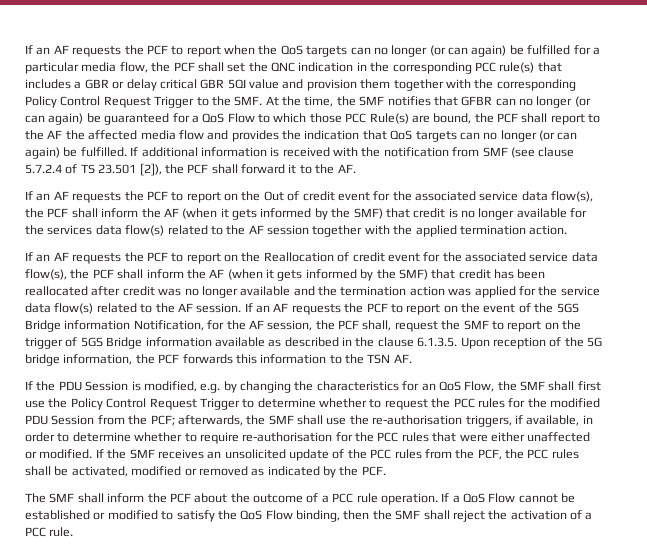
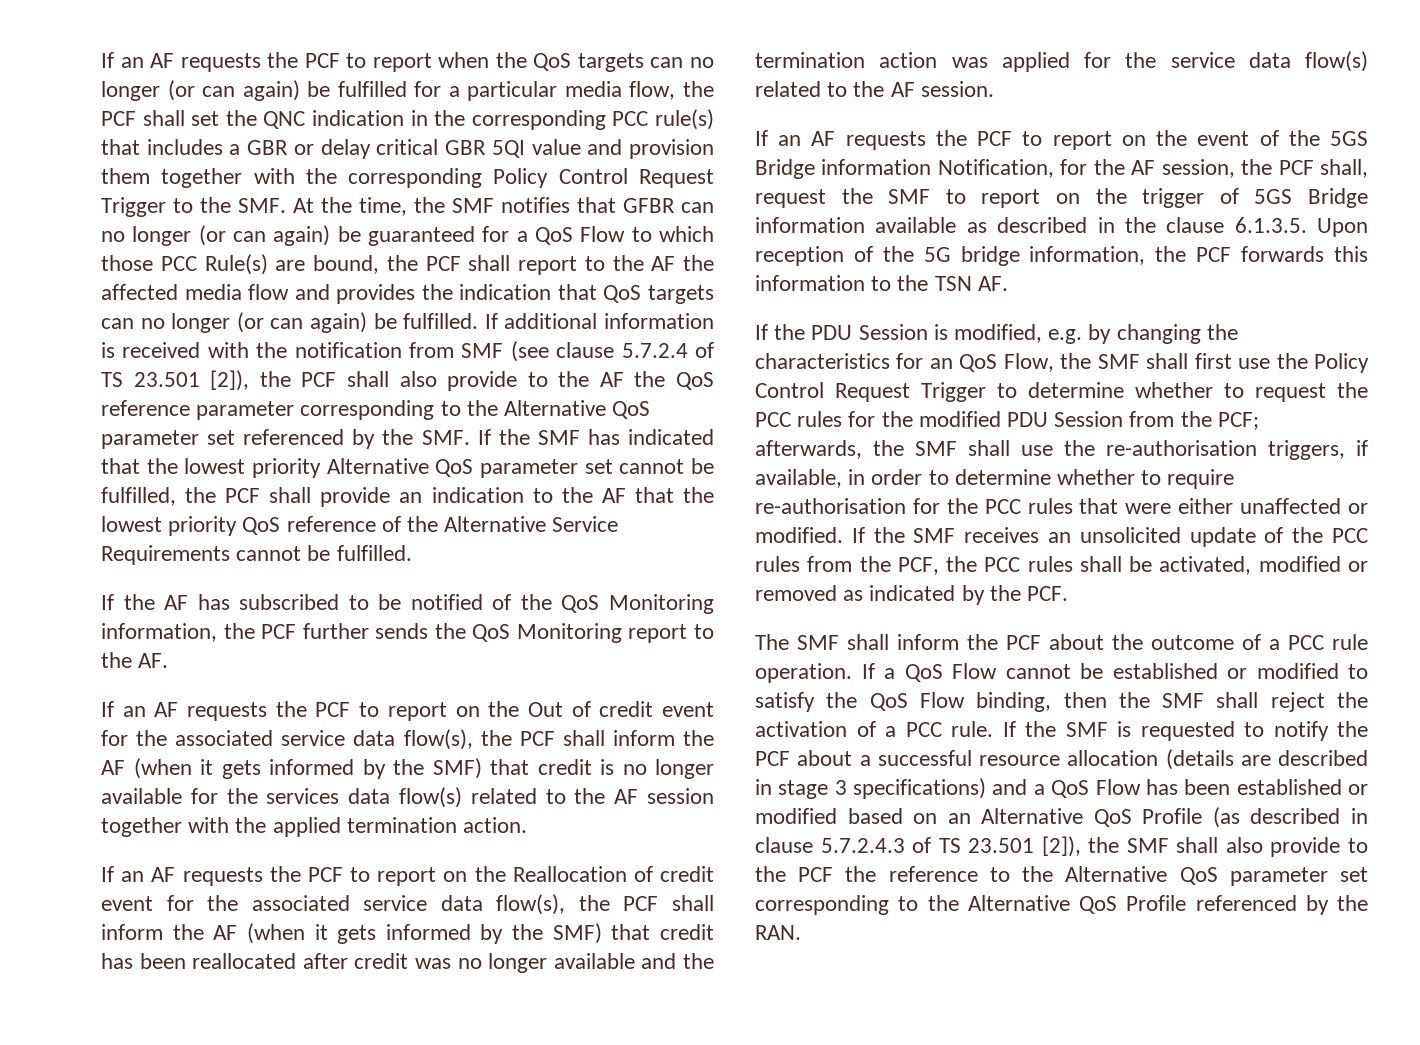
[241,164,297,174] forward it -> [399,371,714,391] [101,400,651,420] [101,429,715,449] [101,458,714,478] [101,487,714,507] [101,516,619,536] [101,545,412,565] [101,594,714,614] [101,623,688,643] also provide to the AF the QoS reference parameter corresponding to the Alternative QoS parameter set referenced by the SMF. If the SMF has indicated that the lowest priority Alternative QoS parameter set cannot be fulfilled, the PCF shall provide an indication to the AF that the lowest priority QoS reference of the Alternative Service Requirements cannot be fulfilled. // If the AF has subscribed to be notified of the QoS Monitoring information, the PCF further sends the QoS Monitoring report
(242, 308) none -> (994, 89) //
(74, 532) none -> [1002,721,1368,741] [755,749,1368,770] [755,778,1368,799] [755,807,1368,828] [755,836,1368,857] [755,866,1368,886] [755,895,1368,915] [755,925,801,940] If the SMF is requested to notify the PCF about a successful resource allocation (details are described in stage 3 specifications) and a QoS Flow has been established or modified based on an Alternative QoS Profile (as described in clause 5.7.2.4.3 of TS 23.501 [2]), the SMF shall also provide to the PCF the reference to the Alternative QoS parameter set corresponding to the Alternative QoS Profile referenced by the RAN.

